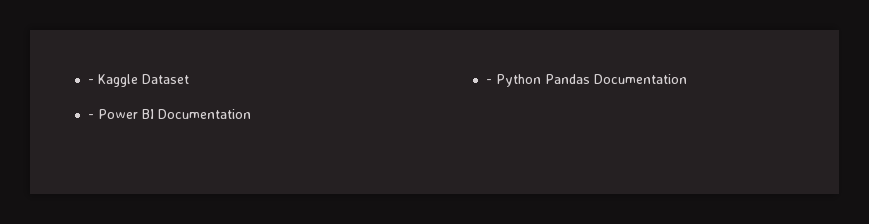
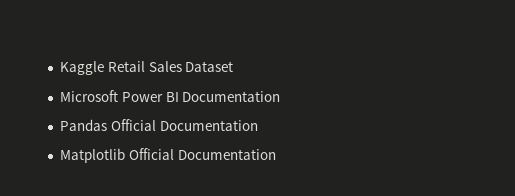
[87,74,138,87] - Kaggle -> [60,61,182,75] Kaggle Retail Sales
[87,114,94,119] - -> [60,90,119,102] Microsoft
[485,74,590,87] - Python Pandas -> [60,119,258,131] [60,148,175,163] Pandas Official Documentation // Matplotlib Official

